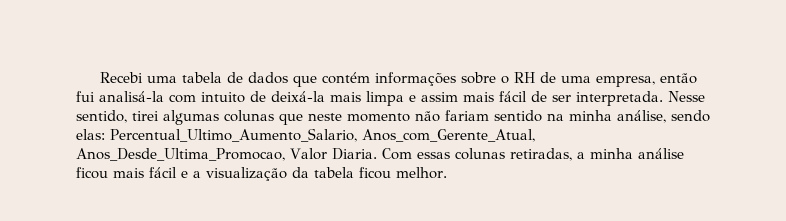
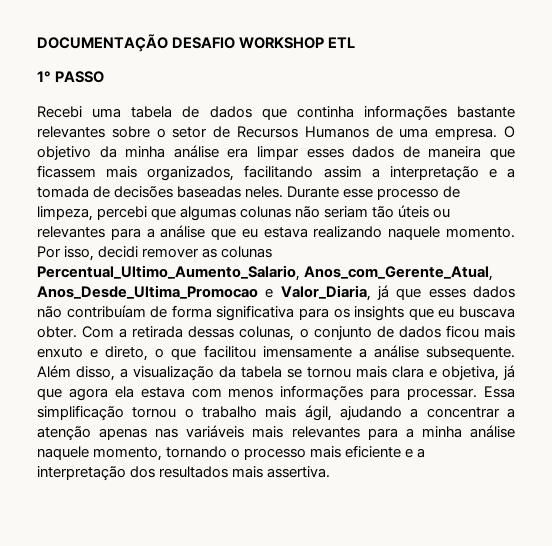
(99, 77) none -> [37,34,356,52] [37,71,105,83] DOCUMENTAÇÃO DESAFIO WORKSHOP ETL // 1° PASSO //
[321,72,697,87] [76,91,705,106] [76,110,710,125] [76,128,535,142] [76,148,684,161] [76,167,447,181] contém informações sobre o RH de uma empresa, então fui analisá-la com intuito de deixá-la mais limpa e assim mais fácil de ser interpretada. Nesse sentido, tirei algumas colunas que neste momento não fariam sentido na minha análise, sendo elas: Percentual_Ultimo_Aumento_Salario, Anos_com_Gerente_Atual, Anos_Desde_Ultima_Promocao, Valor Diaria. Com essas colunas retiradas, a minha análise ficou mais fácil e a visualização da tabela ficou melhor. -> [296,105,515,121] [37,126,515,140] [37,145,516,160] [37,165,515,181] [37,186,461,200] [37,205,451,221] [37,225,515,240] [37,246,273,261] [37,265,494,281] [37,285,515,301] [37,305,516,321] [37,325,516,341] [37,345,515,361] [37,365,515,381] [37,385,515,401] [37,405,515,421] [37,425,515,441] [37,445,426,461] [37,466,331,481] continha informações bastante relevantes sobre o setor de Recursos Humanos de uma empresa. O objetivo da minha análise era limpar esses dados de maneira que ficassem mais organizados, facilitando assim a interpretação e a tomada de decisões baseadas neles. Durante esse processo de limpeza, percebi que algumas colunas não seriam tão úteis ou relevantes para a análise que eu estava realizando naquele momento. Por isso, decidi remover as colunas Percentual_Ultimo_Aumento_Salario, Anos_com_Gerente_Atual, Anos_Desde_Ultima_Promocao e Valor_Diaria, já que esses dados não contribuíam de forma significativa para os insights que eu buscava obter. Com a retirada dessas colunas, o conjunto de dados ficou mais enxuto e direto, o que facilitou imensamente a análise subsequente. Além disso, a visualização da tabela se tornou mais clara e objetiva, já que agora ela estava com menos informações para processar. Essa simplificação tornou o trabalho mais ágil, ajudando a concentrar a atenção apenas nas variáveis mais relevantes para a minha análise naquele momento, tornando o processo mais eficiente e a interpretação dos resultados mais assertiva.

